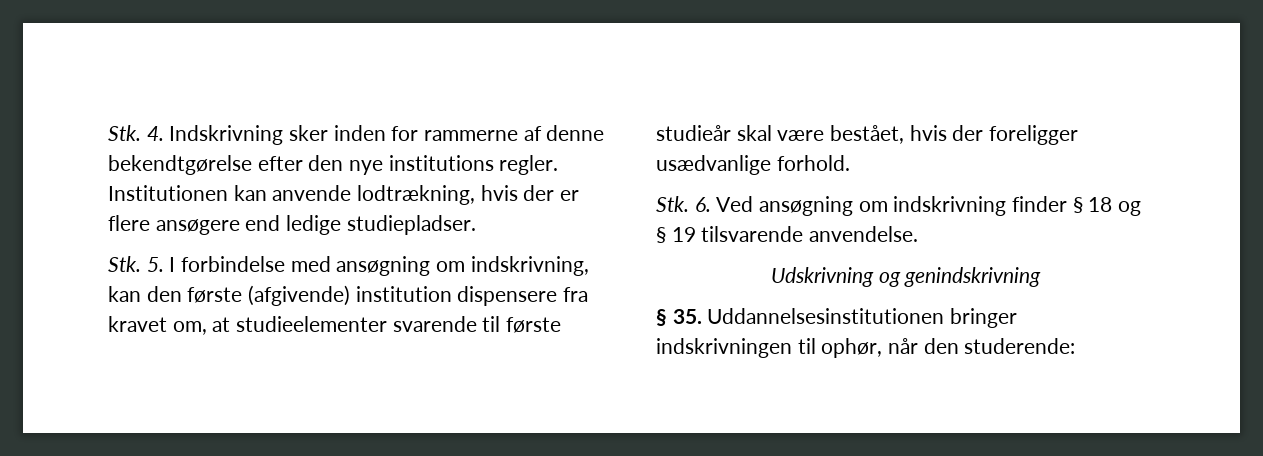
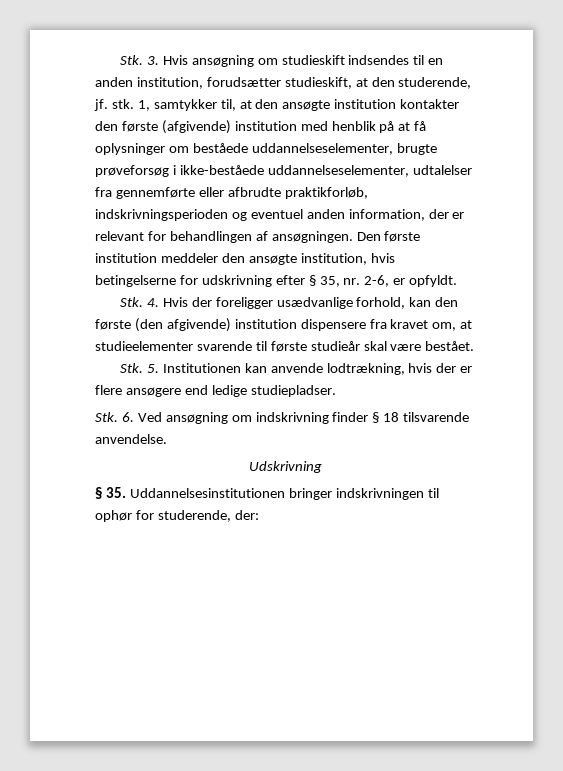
[108,125,605,145] [108,155,559,175] Stk. 4. Indskrivning sker inden for rammerne af denne bekendtgørelse efter den nye institutions regler. -> [119,55,444,67] [95,77,472,89] [94,99,460,111] [95,120,427,134] [95,143,437,155] [95,165,472,177] [95,187,368,199] [95,209,465,221] [95,231,421,243] [95,253,395,265] [95,275,458,287] [119,297,459,309] [95,318,473,332] [95,341,475,352] [119,363,159,373] Stk. 3. Hvis ansøgning om studieskift indsendes til en anden institution, forudsætter studieskift, at den studerende, jf. stk. 1, samtykker til, at den ansøgte institution kontakter den første (afgivende) institution med henblik på at få oplysninger om beståede uddannelseselementer, brugte prøveforsøg i ikke-beståede uddannelseselementer, udtalelser fra gennemførte eller afbrudte praktikforløb, indskrivningsperioden og eventuel anden information, der er relevant for behandlingen af ansøgningen. Den første institution meddeler den ansøgte institution, hvis betingelserne for udskrivning efter § 35, nr. 2-6, er opfyldt. // Stk. 4. Hvis der foreligger usædvanlige forhold, kan den første (den afgivende) institution dispensere fra kravet om, at studieelementer svarende til første studieår skal være bestået. // Stk. 5.
[108,256,589,276] [108,285,589,306] [108,316,562,335] [656,125,1079,145] [656,155,850,175] // Stk. 5. I forbindelse med ansøgning om indskrivning, kan den første (afgivende) institution dispensere fra kravet om, at studieelementer svarende til første studieår skal være bestået, hvis der foreligger usædvanlige forhold. -> (336, 391) none
[1118,201,1142,216] [656,227,696,243] og § 19 -> (400, 417) none
[878,267,1042,287] og genindskrivning -> (322, 467) none
[821,338,1076,358] ophør, når den studerende: -> [95,510,259,522] ophør for studerende, der:

